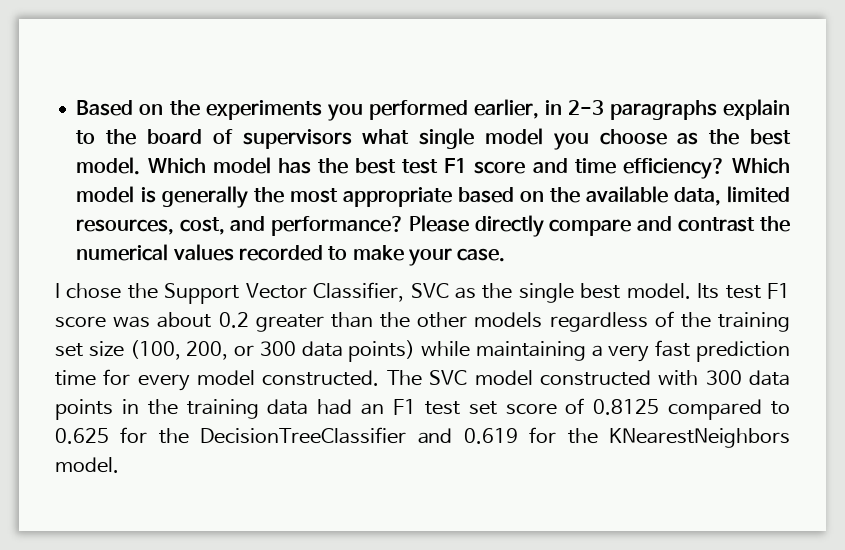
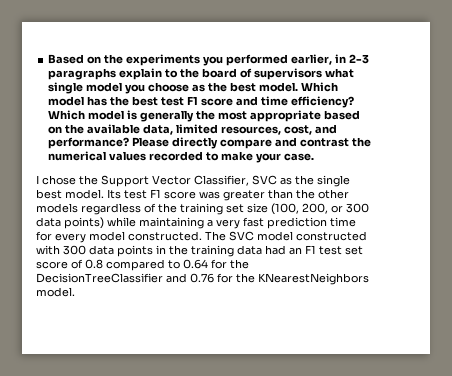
[157,312,249,328] about 0.2 -> (220, 195) none
[593,399,660,415] 0.8125 -> [85,259,103,269] 0.8
[55,428,109,444] 0.625 -> [183,259,208,269] 0.64
[463,428,518,444] 0.619 -> [190,273,214,283] 0.76

